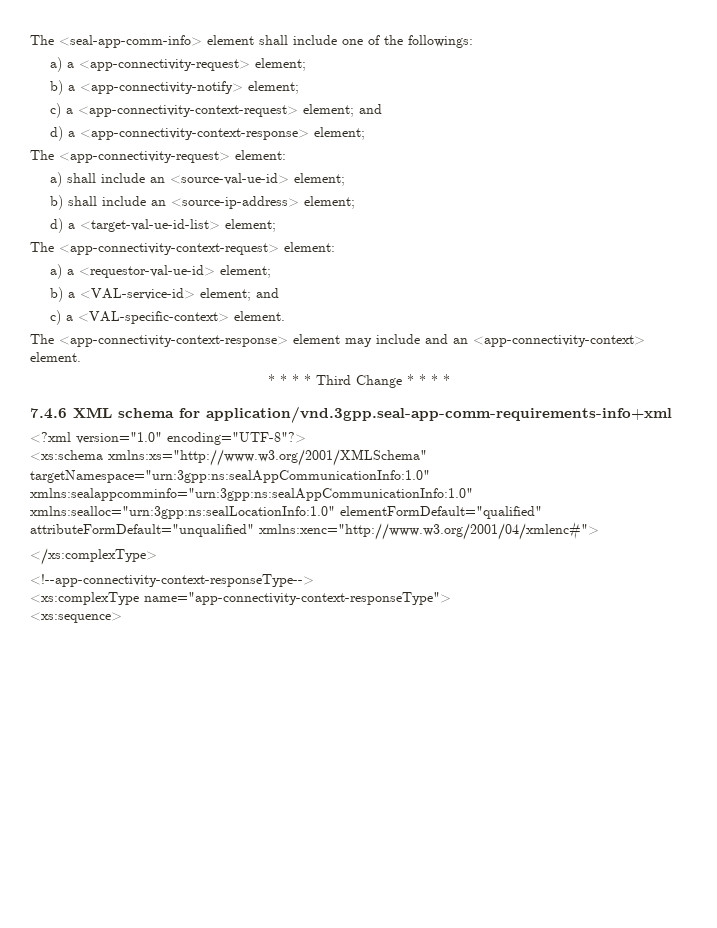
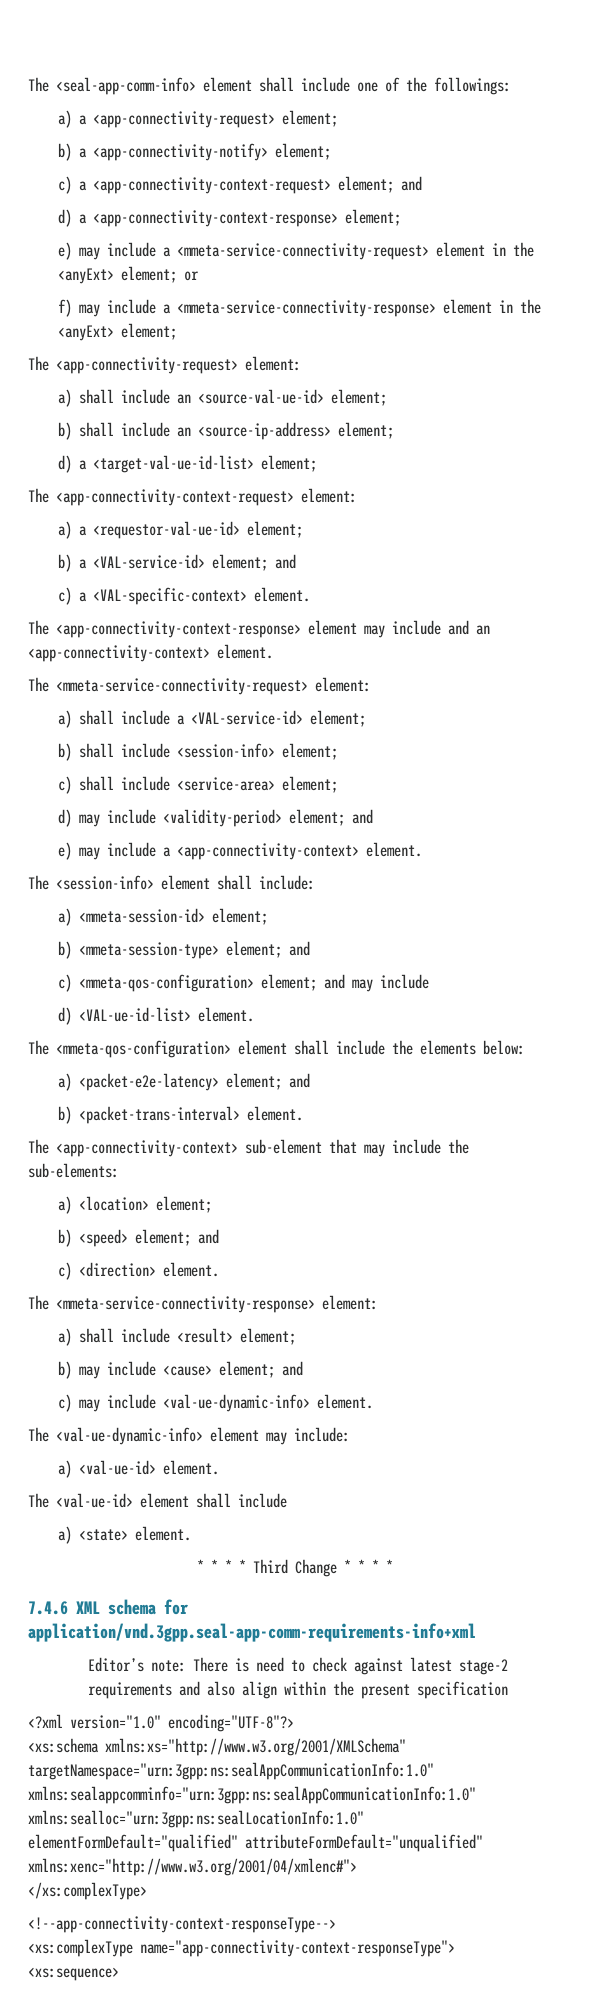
(365, 133) none -> [58,242,535,260] [58,266,200,284] [58,299,542,317] [58,323,178,341] // e) may include a <mmeta-service-connectivity-request> element in the <anyExt> element; or // f) may include a <mmeta-service-connectivity-response> element in the <anyExt> element;
(81, 357) none -> [28,677,371,695] [58,710,367,728] [58,743,339,761] [58,776,339,794] [58,809,374,827] [58,842,423,860] [28,875,315,890] [58,908,269,926] [58,941,311,959] [58,974,430,992] [58,1007,255,1025] [28,1040,525,1058] [58,1073,311,1091] [58,1106,304,1124] [28,1139,469,1157] [28,1163,119,1178] [58,1196,213,1214] [58,1229,220,1247] [58,1262,220,1280] [28,1295,378,1313] [58,1328,297,1346] [58,1361,304,1379] [58,1394,374,1412] [28,1427,350,1445] [58,1460,220,1478] [28,1493,287,1508] [58,1526,192,1544] // The <mmeta-service-connectivity-request> element: // a) shall include a <VAL-service-id> element; // b) shall include <session-info> element; // c) shall include <service-area> element; // d) may include <validity-period> element; and // e) may include a <app-connectivity-context> element. // The <session-info> element shall include: // a) <mmeta-session-id> element; // b) <mmeta-session-type> element; and // c) <mmeta-qos-configuration> element; and may include // d) <VAL-ue-id-list> element. // The <mmeta-qos-configuration> element shall include the elements below: // a) <packet-e2e-latency> element; and // b) <packet-trans-interval> element. // The <app-connectivity-context> sub-element that may include the sub-elements: // a) <location> element; // b) <speed> element; and // c) <direction> element. // The <mmeta-service-connectivity-response> element: // a) shall include <result> element; // b) may include <cause> element; and // c) may include <val-ue-dynamic-info> element. // The <val-ue-dynamic-info> element may include: // a) <val-ue-id> element. // The <val-ue-id> element shall include // a) <state> element.
(672, 414) none -> [88,1657,509,1675] [88,1681,509,1699] // Editor’s note: There is need to check against latest stage-2 requirements and also align within the present specification

